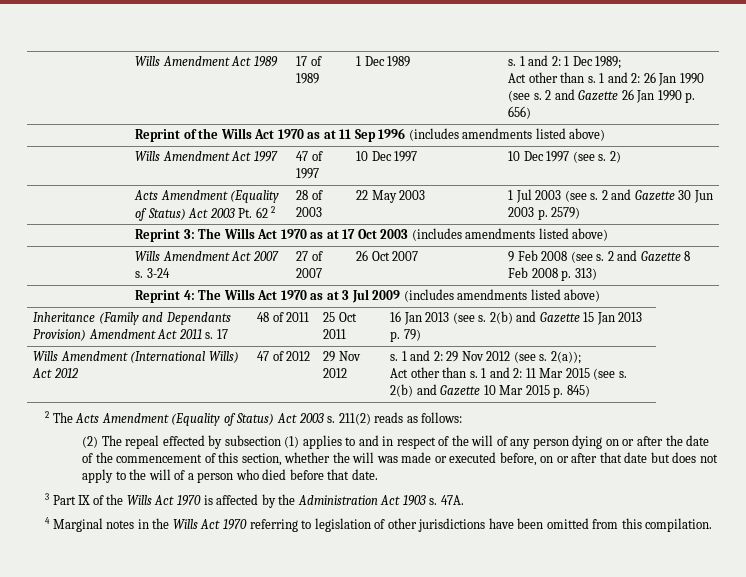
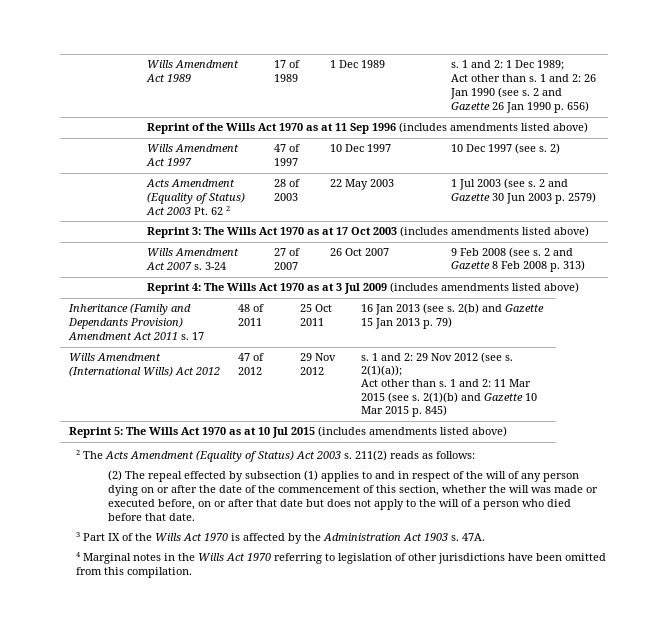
[550,351,581,364] 2(a)); -> [360,365,402,376] 2(1)(a));
[389,384,413,397] 2(b) -> [422,392,458,403] 2(1)(b)
(590, 391) none -> [68,426,507,438] // Reprint 5: The Wills Act 1970 as at 10 Jul 2015 (includes amendments listed above)

